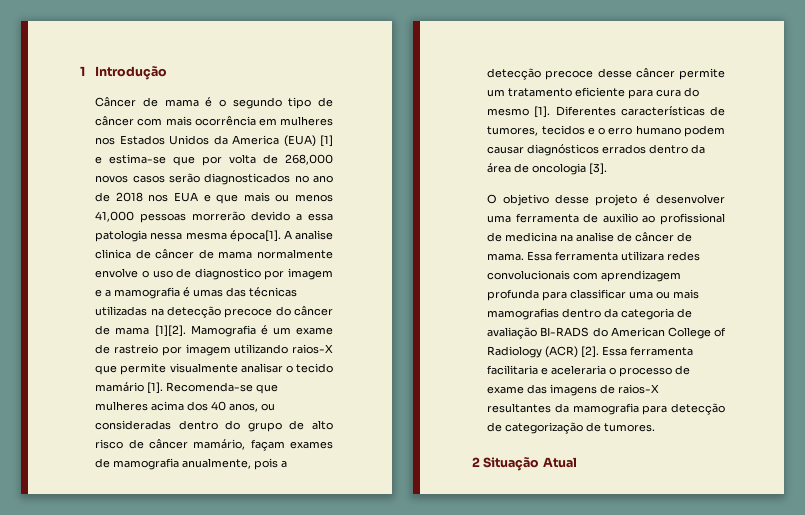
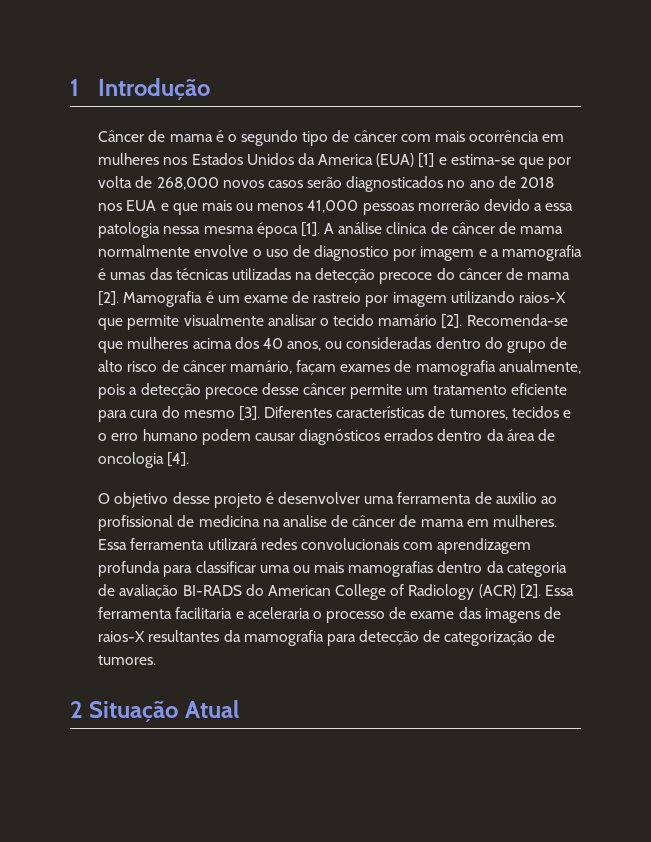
[229,230,333,242] época[1]. A analise -> [256,222,383,238] época [1]. A análise
[154,325,186,337] [1][2]. -> [98,291,120,306] [2].
[147,382,164,394] [1]. -> [441,314,463,329] [2].
[534,106,551,118] [1]. -> [238,406,260,421] [3].
[589,163,608,175] [3]. -> [167,452,190,467] [4].
[487,251,665,261] mama. Essa ferramenta utilizara -> [420,515,557,527] [98,538,258,550] mama em mulheres. Essa ferramenta utilizará

